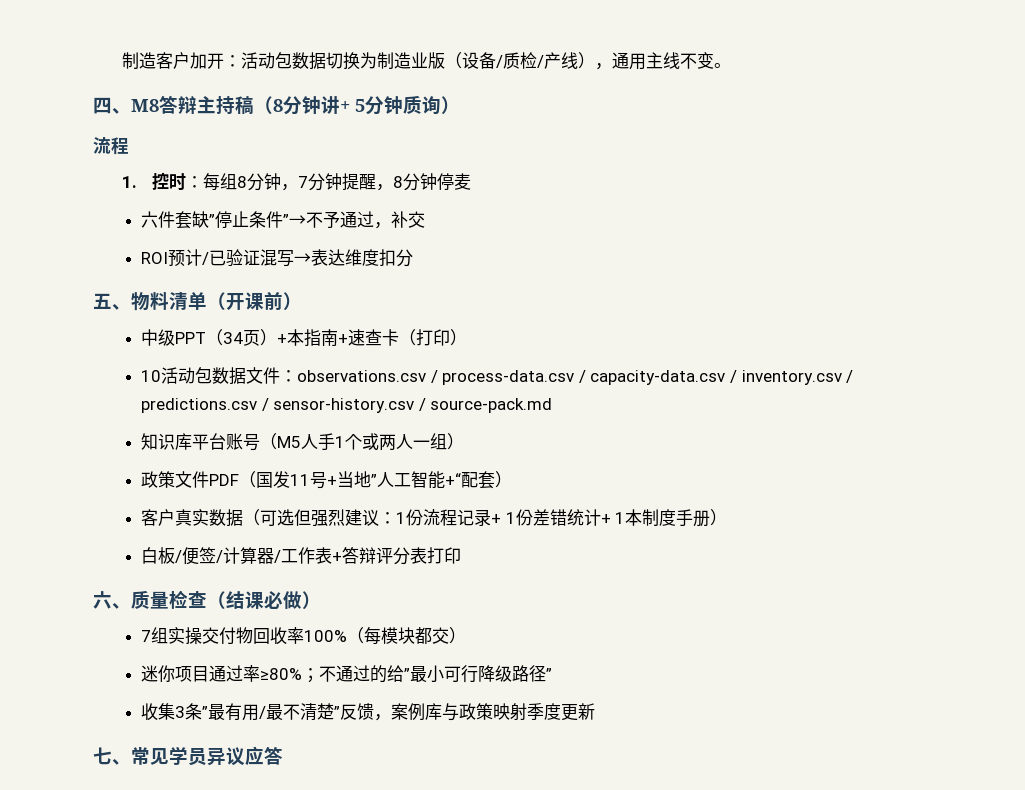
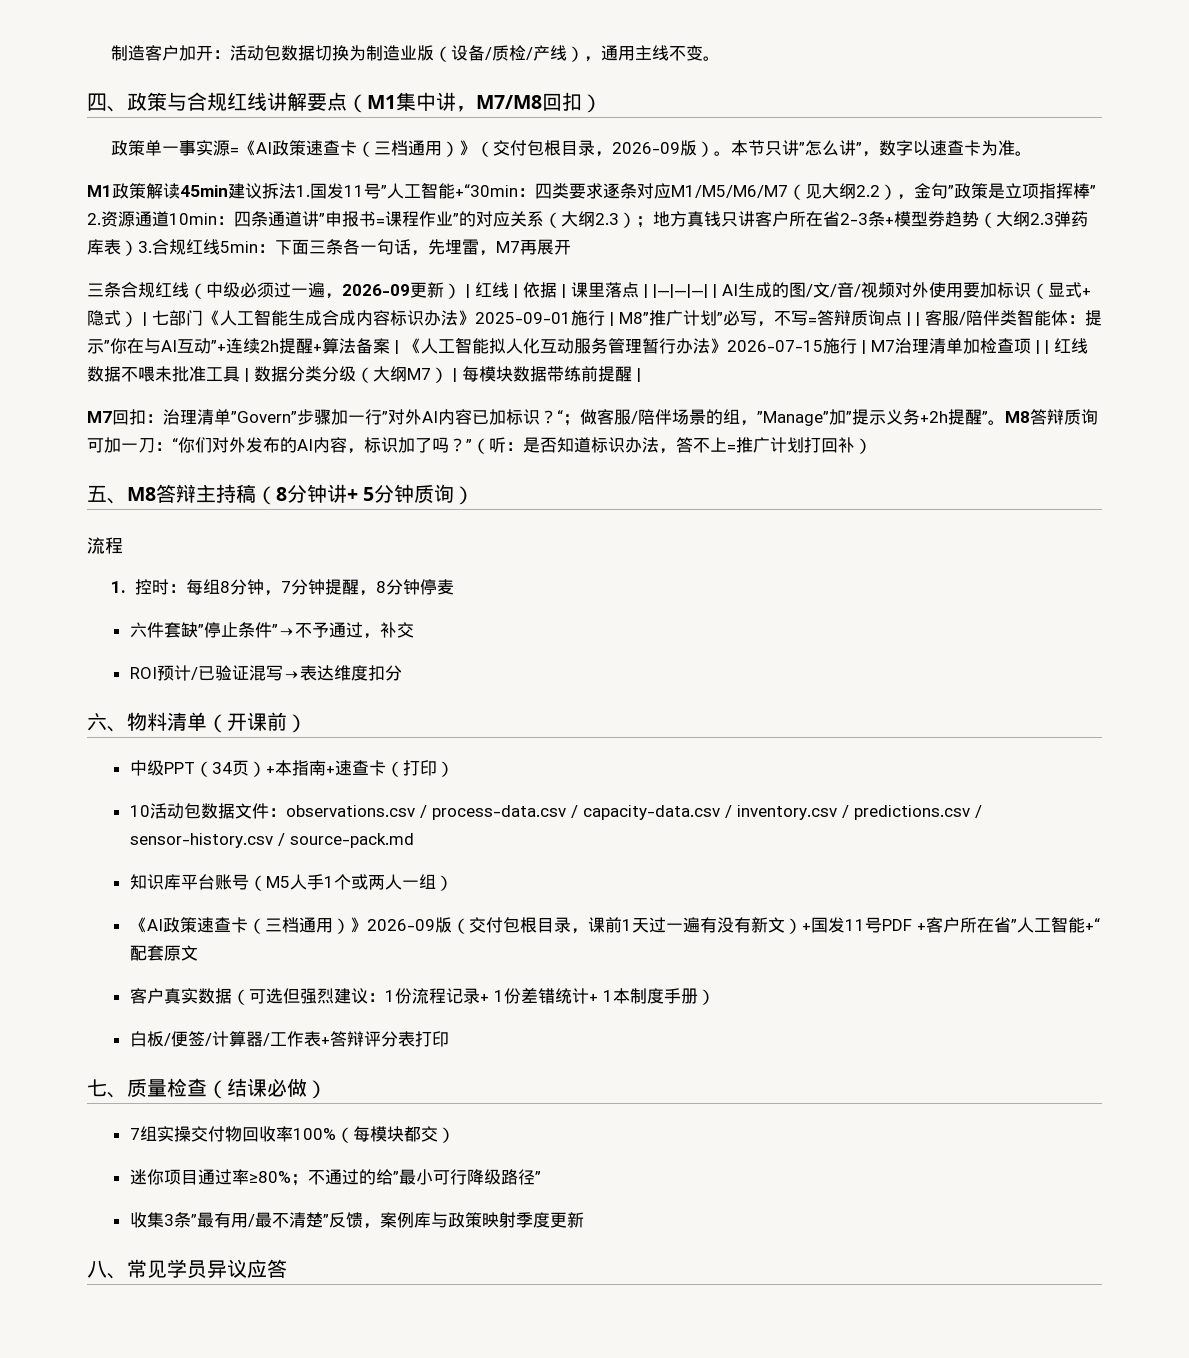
(131, 111) none -> [127,92,602,113] [111,140,1033,157] [87,182,1096,200] [87,211,1088,228] [87,239,571,256] [87,282,1091,299] [87,309,1102,327] [87,337,1088,354] [87,366,641,383] [87,409,1098,426] [87,437,872,454] [87,485,127,504] 政策与合规红线讲解要点（M1集中讲，M7/M8回扣） // 政策单一事实源=《AI政策速查卡（三档通用）》（交付包根目录，2026-09版）。本节只讲”怎么讲”，数字以速查卡为准。 // M1政策解读45min建议拆法1.国发11号”人工智能+“30min：四类要求逐条对应M1/M5/M6/M7（见大纲2.2），金句”政策是立项指挥棒” 2.资源通道10min：四条通道讲”申报书=课程作业”的对应关系（大纲2.3）；地方真钱只讲客户所在省2-3条+模型券趋势（大纲2.3弹药库表）3.合规红线5min：下面三条各一句话，先埋雷，M7再展开 // 三条合规红线（中级必须过一遍，2026-09更新） | 红线 | 依据 | 课里落点 | |—|—|—| | AI生成的图/文/音/视频对外使用要加标识（显式+隐式） | 七部门《人工智能生成合成内容标识办法》2025-09-01施行 | M8”推广计划”必写，不写=答辩质询点 | | 客服/陪伴类智能体：提示”你在与AI互动”+连续2h提醒+算法备案 | 《人工智能拟人化互动服务管理暂行办法》2026-07-15施行 | M7治理清单加检查项 | | 红线数据不喂未批准工具 | 数据分类分级（大纲M7） | 每模块数据带练前提醒 | // M7回扣：治理清单”Govern”步骤加一行”对外AI内容已加标识？“；做客服/陪伴场景的组，”Manage”加”提示义务+2h提醒”。M8答辩质询可加一刀：“你们对外发布的AI内容，标识加了吗？”（听：是否知道标识办法，答不上=推广计划打回补） // 五、
[93,293,112,309] 五 -> [87,713,107,731] 六
[140,471,371,489] 政策文件PDF（国发11号+当地 -> [129,917,1011,934] 《AI政策速查卡（三档通用）》2026-09版（交付包根目录，课前1天过一遍有没有新文）+国发11号PDF +客户所在省
[494,471,512,488] ） -> [163,945,198,961] 原文
[93,591,112,609] 六 -> [87,1079,107,1097] 七
[93,747,112,765] 七 -> [87,1260,107,1278] 八

